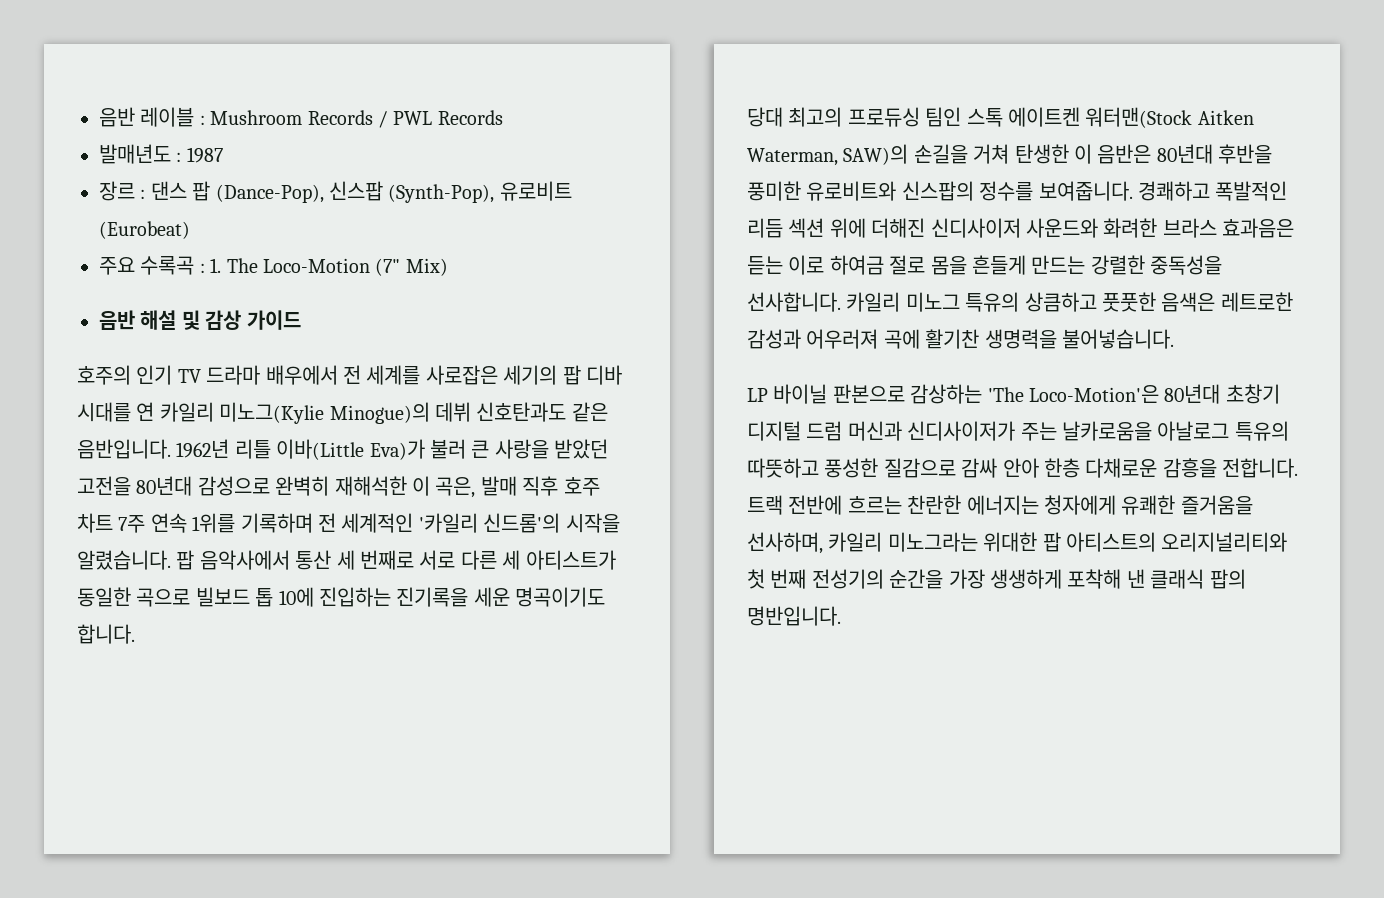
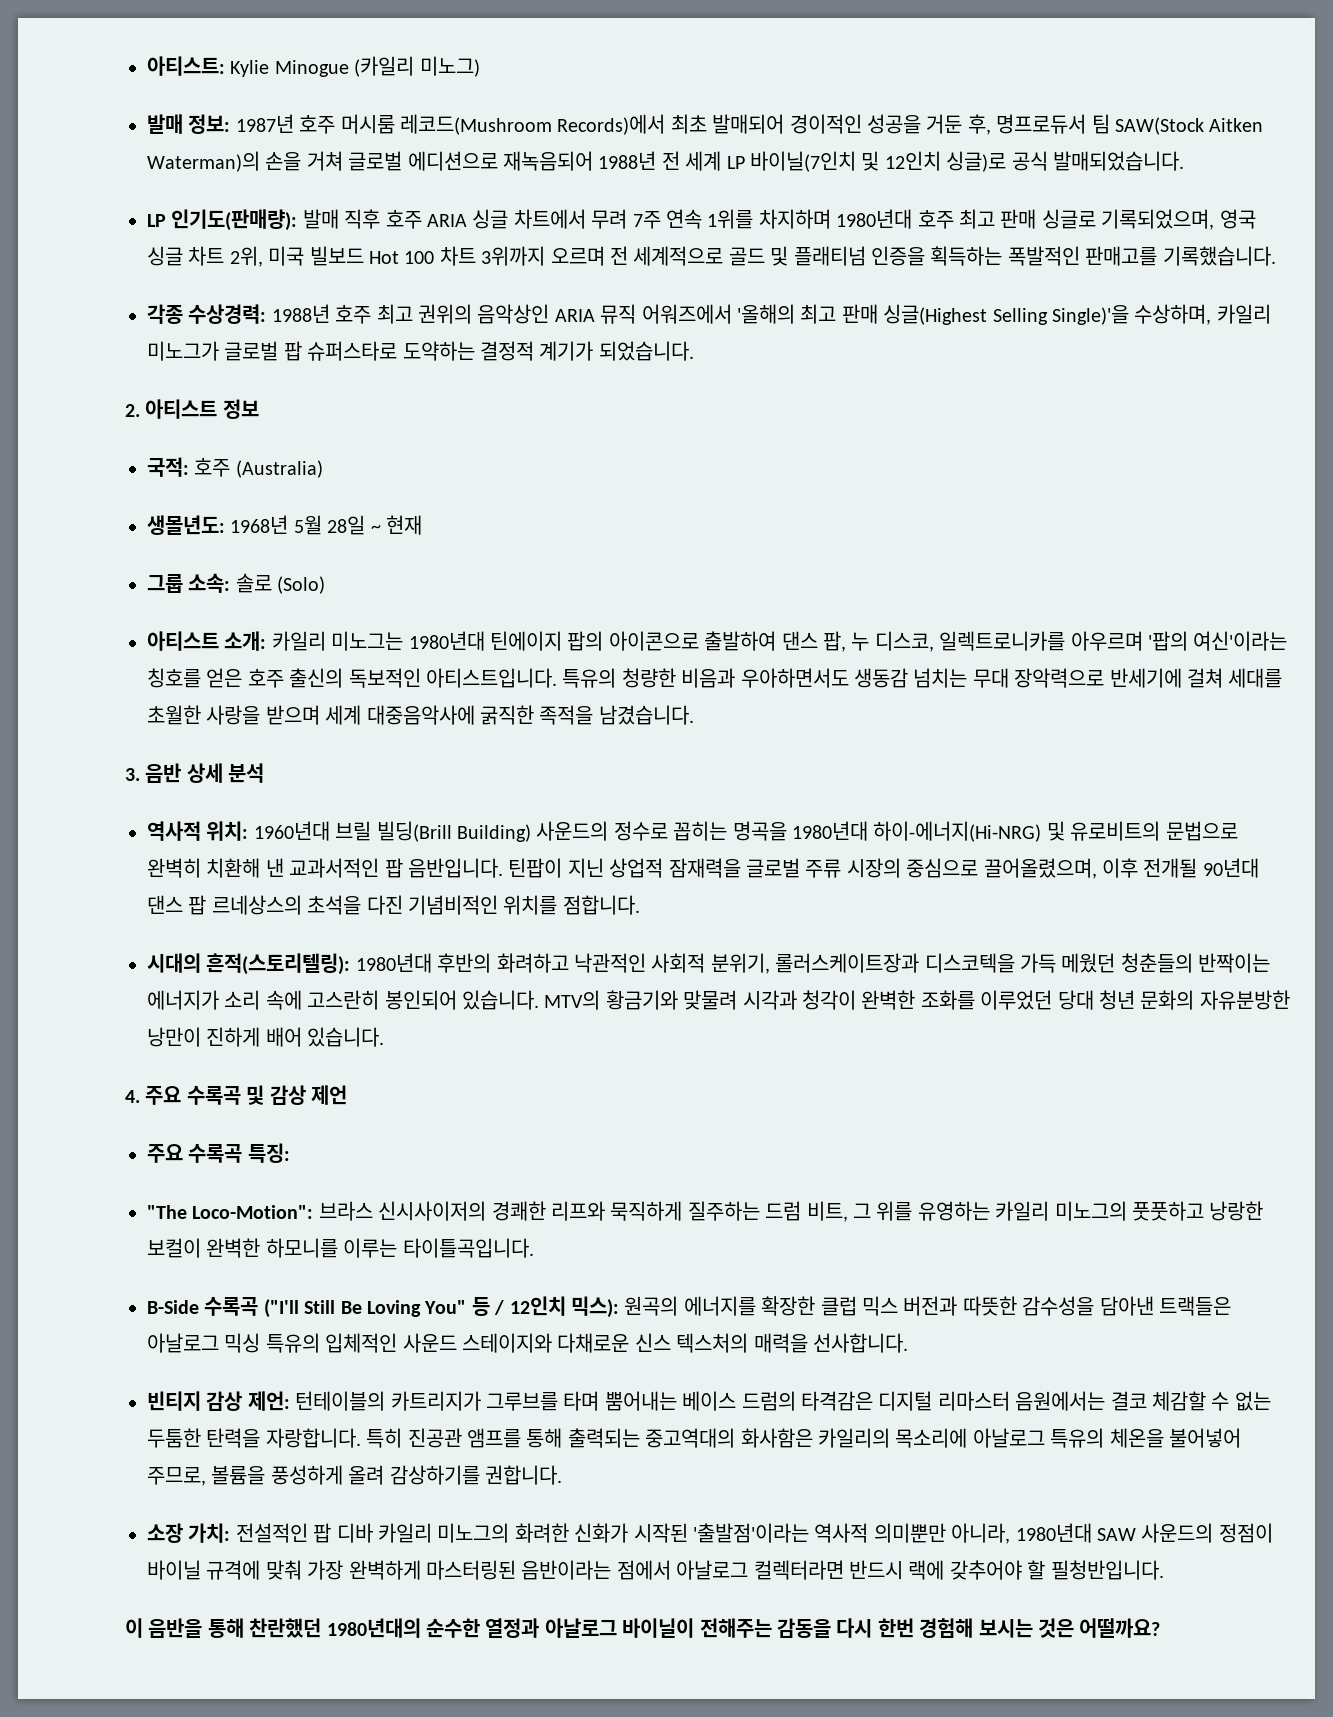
[99,107,503,128] [99,144,223,164] [99,181,572,203] [99,221,190,239] [99,256,448,276] [99,310,301,330] [77,365,622,385] [77,402,608,424] [77,439,609,460] [77,476,600,498] [77,513,620,533] [77,550,616,570] [77,587,606,607] [77,624,135,644] [747,107,1254,128] [747,144,1273,166] [747,181,1288,201] [747,218,1295,238] [747,255,1223,275] [747,292,1293,312] [747,329,1174,349] [747,384,1280,404] [747,421,1289,441] [747,458,1299,478] [747,495,1253,515] [747,532,1288,554] [747,569,1246,589] [747,606,841,626] 음반 레이블 : Mushroom Records / PWL Records // 발매년도 : 1987 // 장르 : 댄스 팝 (Dance-Pop), 신스팝 (Synth-Pop), 유로비트 (Eurobeat) // 주요 수록곡 : 1. The Loco-Motion (7" Mix) // 음반 해설 및 감상 가이드 // 호주의 인기 TV 드라마 배우에서 전 세계를 사로잡은 세기의 팝 디바 시대를 연 카일리 미노그(Kylie Minogue)의 데뷔 신호탄과도 같은 음반입니다. 1962년 리틀 이바(Little Eva)가 불러 큰 사랑을 받았던 고전을 80년대 감성으로 완벽히 재해석한 이 곡은, 발매 직후 호주 차트 7주 연속 1위를 기록하며 전 세계적인 '카일리 신드롬'의 시작을 알렸습니다. 팝 음악사에서 통산 세 번째로 서로 다른 세 아티스트가 동일한 곡으로 빌보드 톱 10에 진입하는 진기록을 세운 명곡이기도 합니다. // 당대 최고의 프로듀싱 팀인 스톡 에이트켄 워터맨(Stock Aitken Waterman, SAW)의 손길을 거쳐 탄생한 이 음반은 80년대 후반을 풍미한 유로비트와 신스팝의 정수를 보여줍니다. 경쾌하고 폭발적인 리듬 섹션 위에 더해진 신디사이저 사운드와 화려한 브라스 효과음은 듣는 이로 하여금 절로 몸을 흔들게 만드는 강렬한 중독성을 선사합니다. 카일리 미노그 특유의 상큼하고 풋풋한 음색은 레트로한 감성과 어우러져 곡에 활기찬 생명력을 불어넣습니다. // LP 바이닐 판본으로 감상하는 'The Loco-Motion'은 80년대 초창기 디지털 드럼 머신과 신디사이저가 주는 날카로움을 아날로그 특유의 따뜻하고 풍성한 질감으로 감싸 안아 한층 다채로운 감흥을 전합니다. 트랙 전반에 흐르는 찬란한 에너지는 청자에게 유쾌한 즐거움을 선사하며, 카일리 미노그라는 위대한 팝 아티스트의 오리지널리티와 첫 번째 전성기의 순간을 가장 생생하게 포착해 낸 클래식 팝의 명반입니다. -> [147,56,480,77] [147,114,1264,135] [147,151,1184,172] [147,209,1256,231] [147,246,1276,267] [147,304,1271,325] [147,341,694,361] [125,399,259,419] [147,457,323,478] [147,515,422,535] [147,573,326,594] [147,631,1288,652] [147,668,1283,688] [147,705,694,725] [125,763,265,783] [147,821,1238,842] [147,858,1259,879] [147,895,640,915] [147,953,1271,975] [147,990,1290,1010] [147,1027,385,1047] [125,1085,347,1105] [147,1143,290,1163] [147,1201,1264,1222] [147,1238,534,1258] [147,1296,1231,1318] [147,1333,908,1353] [147,1391,1271,1411] [147,1428,1241,1448] [147,1465,562,1486] [147,1523,1273,1544] [147,1560,1164,1580] [125,1618,1161,1638] 아티스트: Kylie Minogue (카일리 미노그) // 발매 정보: 1987년 호주 머시룸 레코드(Mushroom Records)에서 최초 발매되어 경이적인 성공을 거둔 후, 명프로듀서 팀 SAW(Stock Aitken Waterman)의 손을 거쳐 글로벌 에디션으로 재녹음되어 1988년 전 세계 LP 바이닐(7인치 및 12인치 싱글)로 공식 발매되었습니다. // LP 인기도(판매량): 발매 직후 호주 ARIA 싱글 차트에서 무려 7주 연속 1위를 차지하며 1980년대 호주 최고 판매 싱글로 기록되었으며, 영국 싱글 차트 2위, 미국 빌보드 Hot 100 차트 3위까지 오르며 전 세계적으로 골드 및 플래티넘 인증을 획득하는 폭발적인 판매고를 기록했습니다. // 각종 수상경력: 1988년 호주 최고 권위의 음악상인 ARIA 뮤직 어워즈에서 '올해의 최고 판매 싱글(Highest Selling Single)'을 수상하며, 카일리 미노그가 글로벌 팝 슈퍼스타로 도약하는 결정적 계기가 되었습니다. // 2. 아티스트 정보 // 국적: 호주 (Australia) // 생몰년도: 1968년 5월 28일 ~ 현재 // 그룹 소속: 솔로 (Solo) // 아티스트 소개: 카일리 미노그는 1980년대 틴에이지 팝의 아이콘으로 출발하여 댄스 팝, 누 디스코, 일렉트로니카를 아우르며 '팝의 여신'이라는 칭호를 얻은 호주 출신의 독보적인 아티스트입니다. 특유의 청량한 비음과 우아하면서도 생동감 넘치는 무대 장악력으로 반세기에 걸쳐 세대를 초월한 사랑을 받으며 세계 대중음악사에 굵직한 족적을 남겼습니다. // 3. 음반 상세 분석 // 역사적 위치: 1960년대 브릴 빌딩(Brill Building) 사운드의 정수로 꼽히는 명곡을 1980년대 하이-에너지(Hi-NRG) 및 유로비트의 문법으로 완벽히 치환해 낸 교과서적인 팝 음반입니다. 틴팝이 지닌 상업적 잠재력을 글로벌 주류 시장의 중심으로 끌어올렸으며, 이후 전개될 90년대 댄스 팝 르네상스의 초석을 다진 기념비적인 위치를 점합니다. // 시대의 흔적(스토리텔링): 1980년대 후반의 화려하고 낙관적인 사회적 분위기, 롤러스케이트장과 디스코텍을 가득 메웠던 청춘들의 반짝이는 에너지가 소리 속에 고스란히 봉인되어 있습니다. MTV의 황금기와 맞물려 시각과 청각이 완벽한 조화를 이루었던 당대 청년 문화의 자유분방한 낭만이 진하게 배어 있습니다. // 4. 주요 수록곡 및 감상 제언 // 주요 수록곡 특징: // "The Loco-Motion": 브라스 신시사이저의 경쾌한 리프와 묵직하게 질주하는 드럼 비트, 그 위를 유영하는 카일리 미노그의 풋풋하고 낭랑한 보컬이 완벽한 하모니를 이루는 타이틀곡입니다. // B-Side 수록곡 ("I'll Still Be Loving You" 등 / 12인치 믹스): 원곡의 에너지를 확장한 클럽 믹스 버전과 따뜻한 감수성을 담아낸 트랙들은 아날로그 믹싱 특유의 입체적인 사운드 스테이지와 다채로운 신스 텍스처의 매력을 선사합니다. // 빈티지 감상 제언: 턴테이블의 카트리지가 그루브를 타며 뿜어내는 베이스 드럼의 타격감은 디지털 리마스터 음원에서는 결코 체감할 수 없는 두툼한 탄력을 자랑합니다. 특히 진공관 앰프를 통해 출력되는 중고역대의 화사함은 카일리의 목소리에 아날로그 특유의 체온을 불어넣어 주므로, 볼륨을 풍성하게 올려 감상하기를 권합니다. // 소장 가치: 전설적인 팝 디바 카일리 미노그의 화려한 신화가 시작된 '출발점'이라는 역사적 의미뿐만 아니라, 1980년대 SAW 사운드의 정점이 바이닐 규격에 맞춰 가장 완벽하게 마스터링된 음반이라는 점에서 아날로그 컬렉터라면 반드시 랙에 갖추어야 할 필청반입니다. // 이 음반을 통해 찬란했던 1980년대의 순수한 열정과 아날로그 바이닐이 전해주는 감동을 다시 한번 경험해 보시는 것은 어떨까요?

